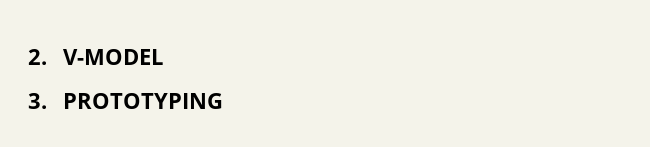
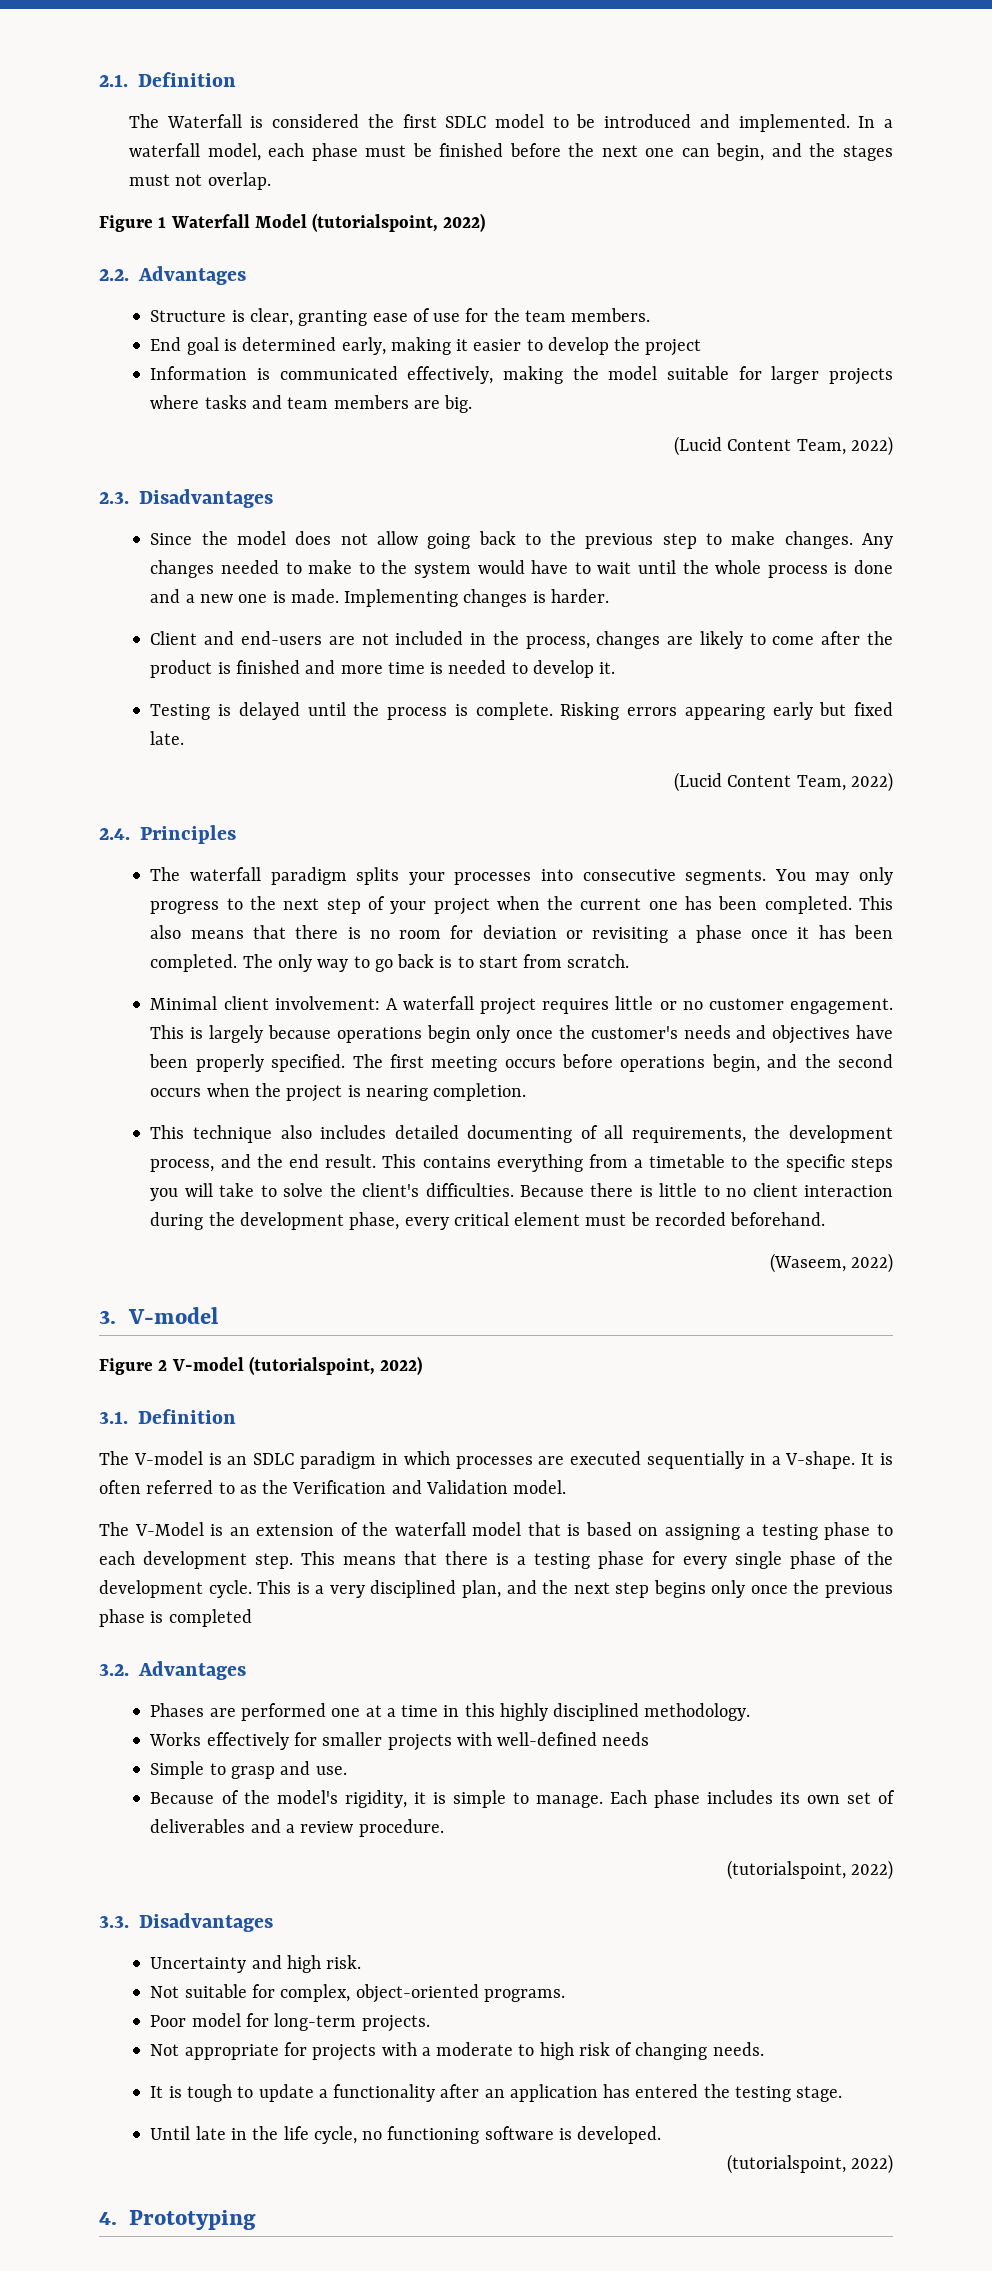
[28,49,163,65] [28,93,223,109] 2. V-MODEL // 3. PROTOTYPING -> [99,72,236,87] [129,114,893,132] [129,143,894,161] [129,172,271,190] [99,213,486,232] [99,266,246,285] [150,308,651,326] [150,337,702,356] [150,366,893,385] [150,395,473,413] [674,436,893,456] [99,489,273,508] [150,531,894,549] [150,560,894,578] [150,589,609,607] [150,631,893,649] [150,660,616,678] [150,702,893,720] [150,731,185,745] [674,772,893,792] [99,825,236,844] [150,867,894,885] [150,896,894,915] [150,925,894,943] [150,954,630,972] [150,996,893,1015] [150,1025,893,1044] [149,1054,894,1072] [150,1083,527,1102] [150,1125,893,1143] [150,1154,893,1172] [150,1183,894,1201] [150,1212,826,1230] [769,1253,893,1273] [99,1307,219,1324] [99,1356,423,1375] [99,1409,236,1424] [99,1451,893,1469] [99,1480,567,1494] [99,1522,893,1540] [99,1551,893,1569] [99,1580,893,1598] [99,1609,252,1627] [99,1661,246,1680] [150,1703,751,1721] [149,1732,650,1751] [150,1761,347,1779] [150,1790,896,1808] [150,1819,444,1837] [726,1860,893,1880] [99,1913,273,1932] [150,1955,362,1973] [150,1984,565,2003] [150,2013,430,2032] [150,2042,764,2061] [150,2084,843,2102] [150,2126,662,2144] [726,2154,893,2174] [99,2210,257,2230] 2.1. Definition // The Waterfall is considered the first SDLC model to be introduced and implemented. In a waterfall model, each phase must be finished before the next one can begin, and the stages must not overlap. // Figure 1 Waterfall Model (tutorialspoint, 2022) // 2.2. Advantages // Structure is clear, granting ease of use for the team members. // End goal is determined early, making it easier to develop the project // Information is communicated effectively, making the model suitable for larger projects where tasks and team members are big. // (Lucid Content Team, 2022) // 2.3. Disadvantages // Since the model does not allow going back to the previous step to make changes. Any changes needed to make to the system would have to wait until the whole process is done and a new one is made. Implementing changes is harder. // Client and end-users are not included in the process, changes are likely to come after the product is finished and more time is needed to develop it. // Testing is delayed until the process is complete. Risking errors appearing early but fixed late. // (Lucid Content Team, 2022) // 2.4. Principles // The waterfall paradigm splits your processes into consecutive segments. You may only progress to the next step of your project when the current one has been completed. This also means that there is no room for deviation or revisiting a phase once it has been completed. The only way to go back is to start from scratch. // Minimal client involvement: A waterfall project requires little or no customer engagement. This is largely because operations begin only once the customer's needs and objectives have been properly specified. The first meeting occurs before operations begin, and the second occurs when the project is nearing completion. // This technique also includes detailed documenting of all requirements, the development process, and the end result. This contains everything from a timetable to the specific steps you will take to solve the client's difficulties. Because there is little to no client interaction during the development phase, every critical element must be recorded beforehand. // (Waseem, 2022) // 3. V-model // Figure 2 V-model (tutorialspoint, 2022) // 3.1. Definition // The V-model is an SDLC paradigm in which processes are executed sequentially in a V-shape. It is often referred to as the Verification and Validation model. // The V-Model is an extension of the waterfall model that is based on assigning a testing phase to each development step. This means that there is a testing phase for every single phase of the development cycle. This is a very disciplined plan, and the next step begins only once the previous phase is completed // 3.2. Advantages // Phases are performed one at a time in this highly disciplined methodology. // Works effectively for smaller projects with well-defined needs // Simple to grasp and use. // Because of the model's rigidity, it is simple to manage. Each phase includes its own set of deliverables and a review procedure. // (tutorialspoint, 2022) // 3.3. Disadvantages // Uncertainty and high risk. // Not suitable for complex, object-oriented programs. // Poor model for long-term projects. // Not appropriate for projects with a moderate to high risk of changing needs. // It is tough to update a functionality after an application has entered the testing stage. // Until late in the life cycle, no functioning software is developed. // (tutorialspoint, 2022) // 4. Prototyping

